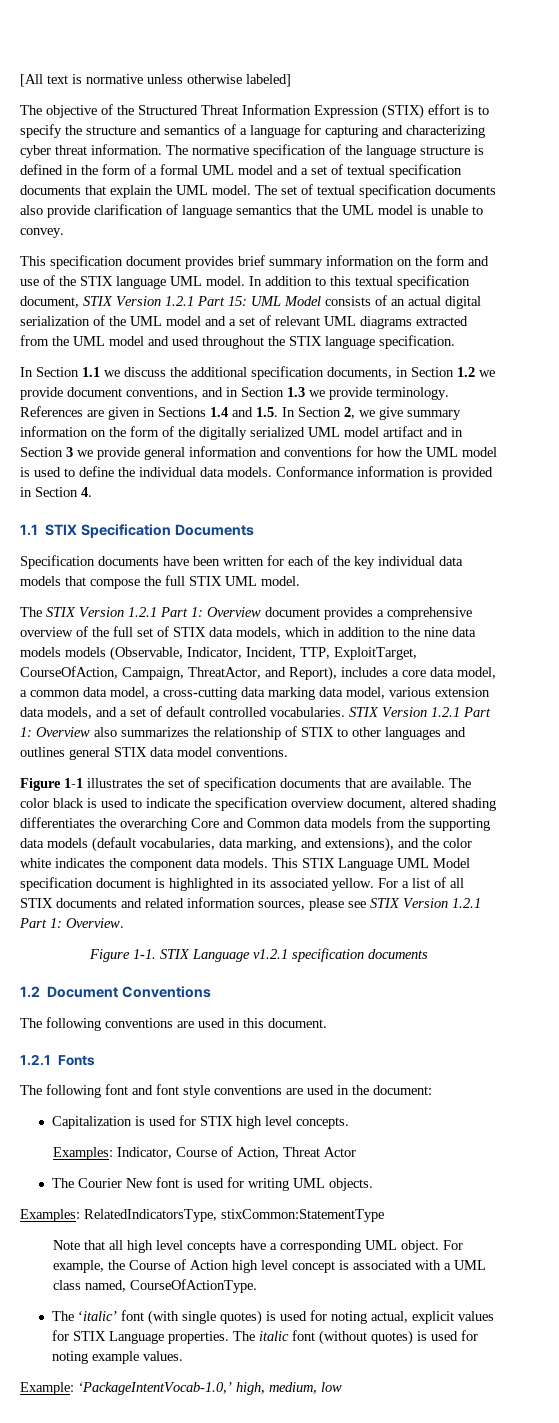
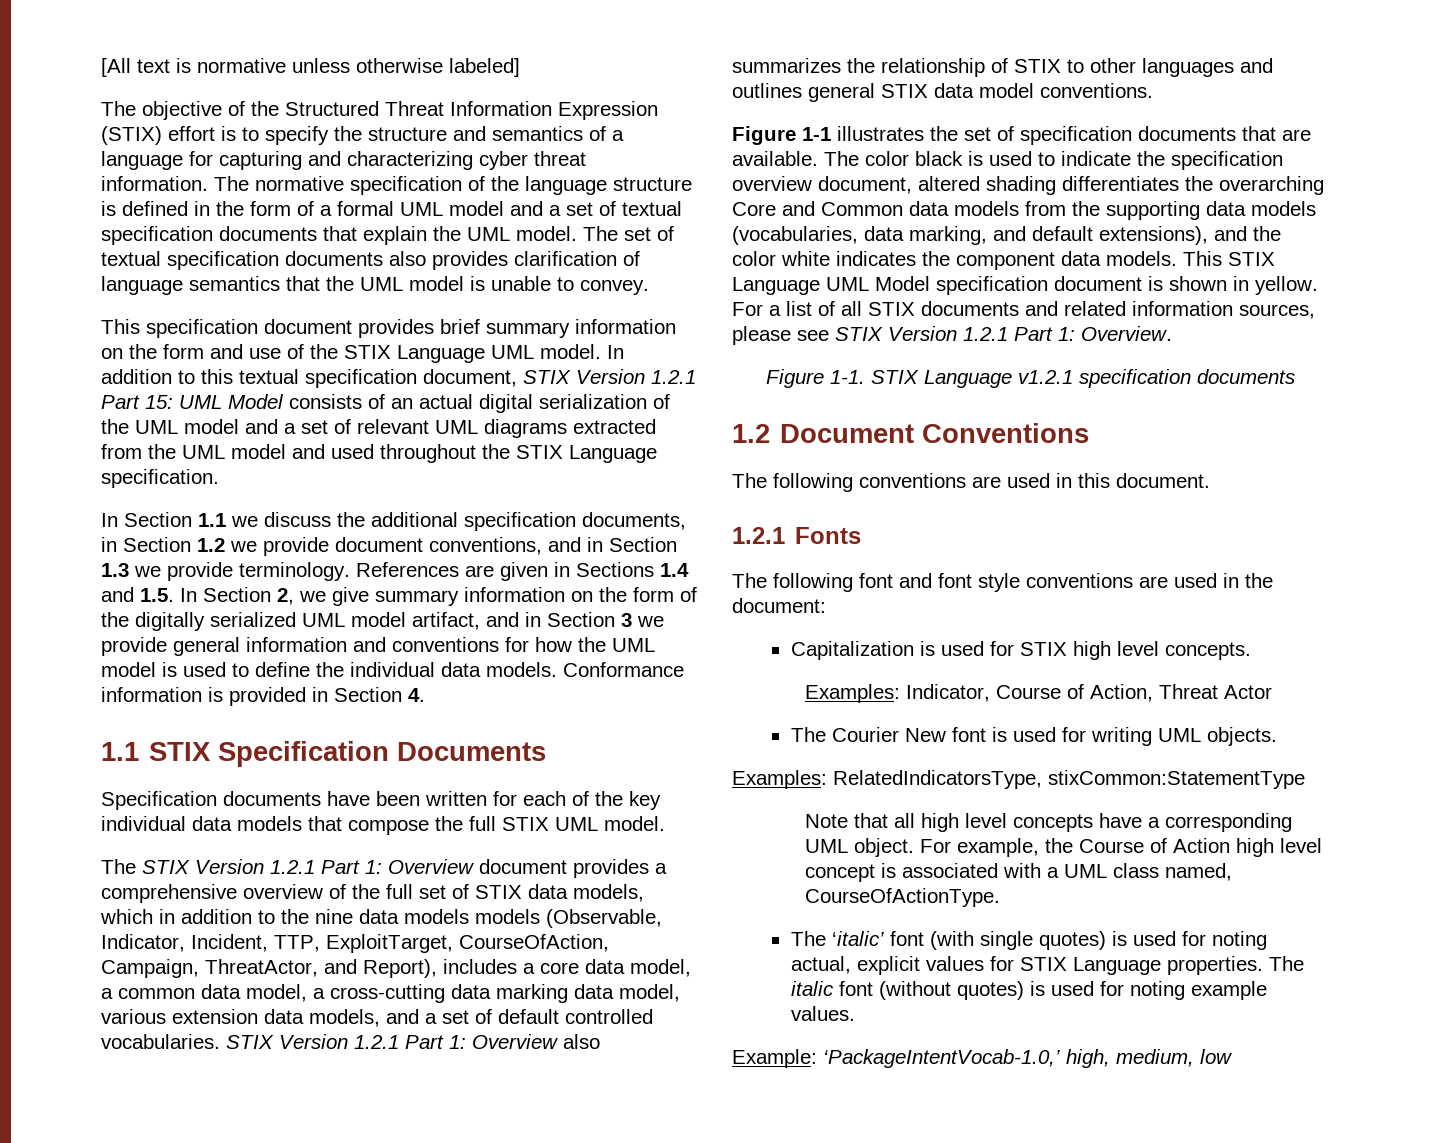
[47,205,90,218] provide -> [432,251,508,270] provides
[116,276,166,289] language -> [397,345,485,363] Language
[325,336,375,349] language -> [569,445,657,463] Language
[383,426,423,437] artifact -> [412,612,480,630] artifact,
[92,837,215,852] (default vocabularies, -> [732,226,858,245] (vocabularies,
(322, 843) none -> [1032,226,1093,241] default
[169,878,329,891] highlighted in its associated -> [1169,276,1249,291] shown in

